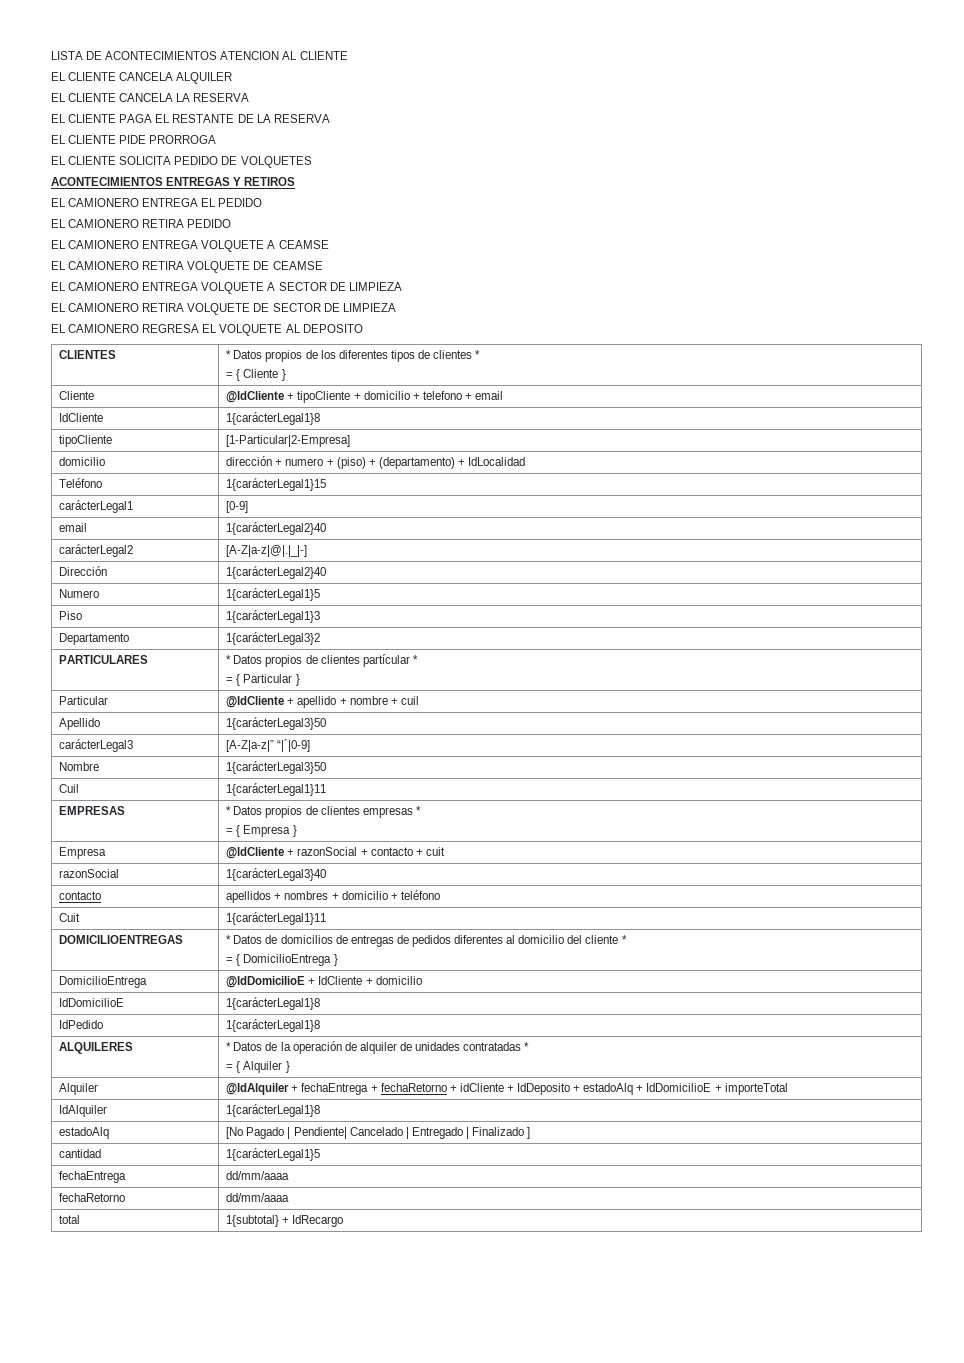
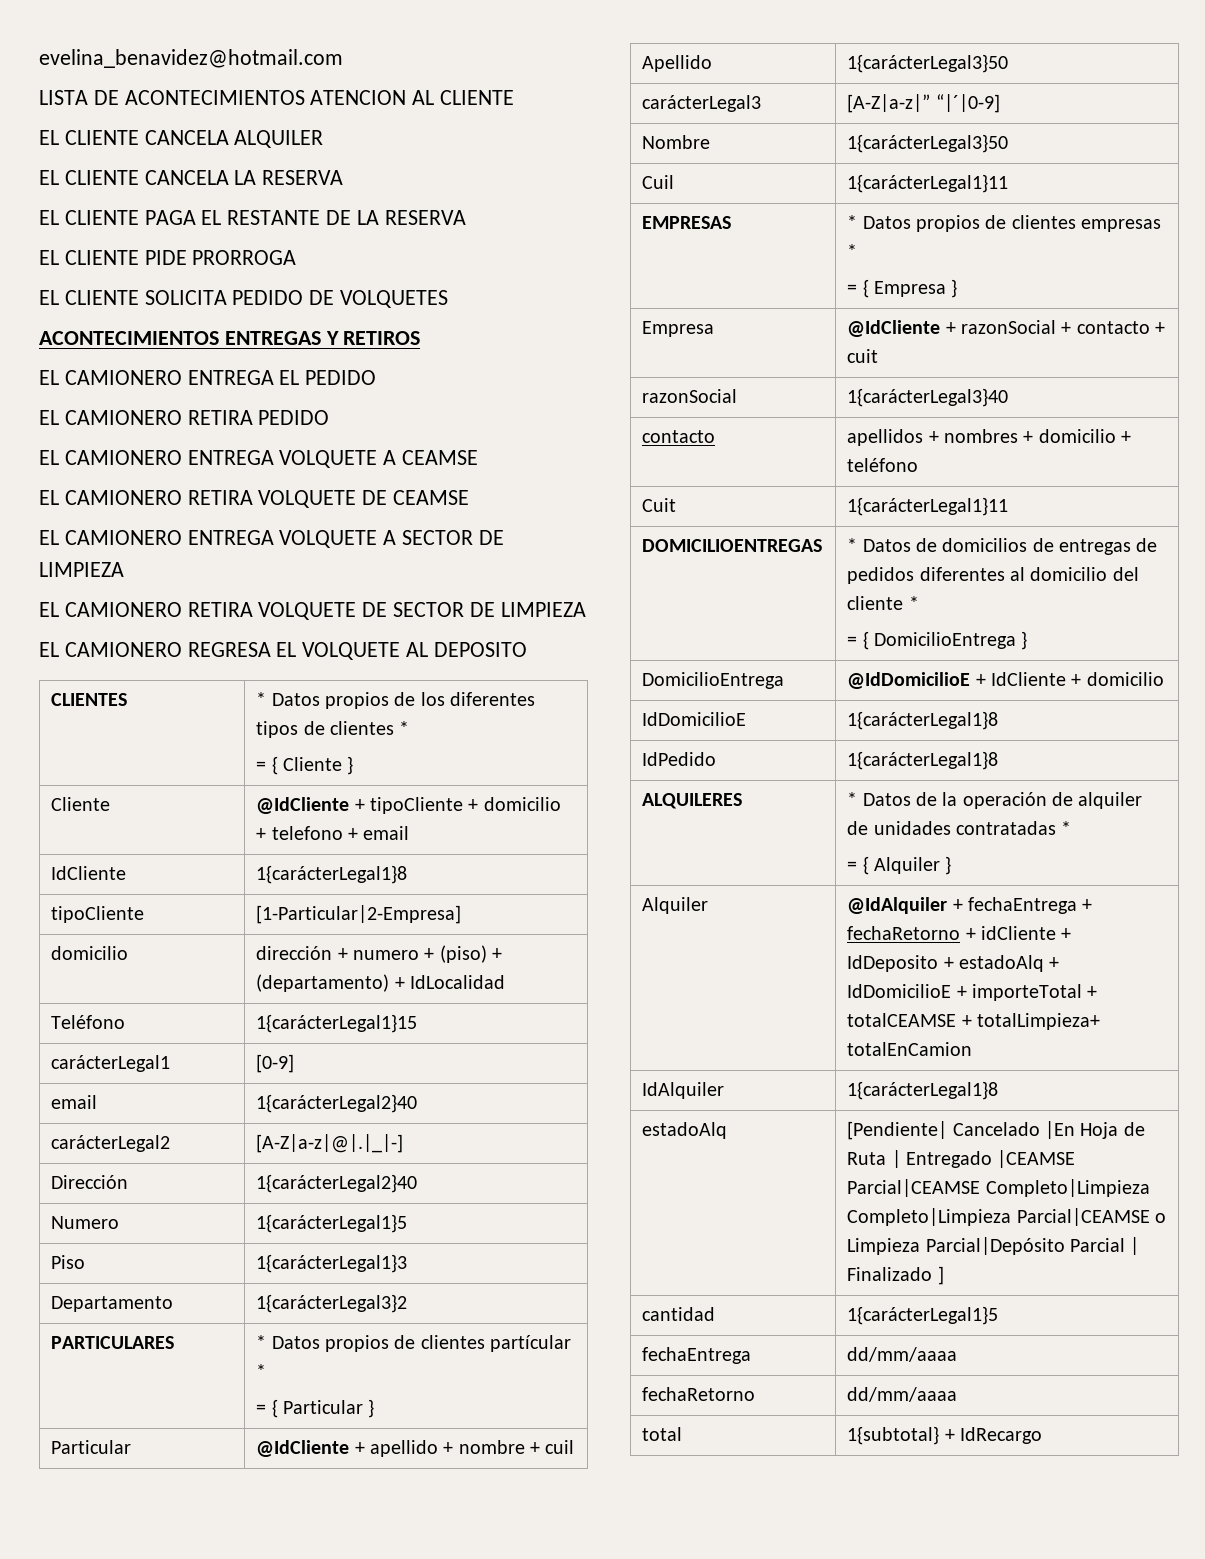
(51, 55) none -> [39,49,343,68] evelina_benavidez@hotmail.com //
[59,1105,108,1117] [226,1104,321,1117] [59,1127,110,1139] [226,1127,463,1139] // IdAlquiler | 1{carácterLegal1}8 // estadoAlq | [No Pagado | Pendiente| Cancelado | Entregado -> [1087,986,1098,998] [847,1013,1101,1030] [847,1042,973,1056] [642,1082,725,1099] [847,1081,999,1100] [642,1122,728,1139] [847,1121,1145,1140] [847,1150,1076,1168] [847,1179,1150,1197] [847,1208,1167,1226] [847,1237,1126,1255] + totalCEAMSE + totalLimpieza+ totalEnCamion // IdAlquiler | 1{carácterLegal1}8 // estadoAlq | [Pendiente| Cancelado |En Hoja de Ruta | Entregado |CEAMSE Parcial|CEAMSE Completo|Limpieza Completo|Limpieza Parcial|CEAMSE o Limpieza Parcial|Depósito Parcial

